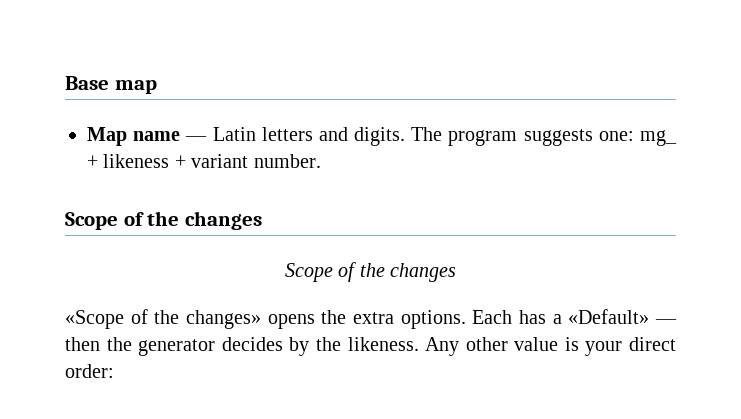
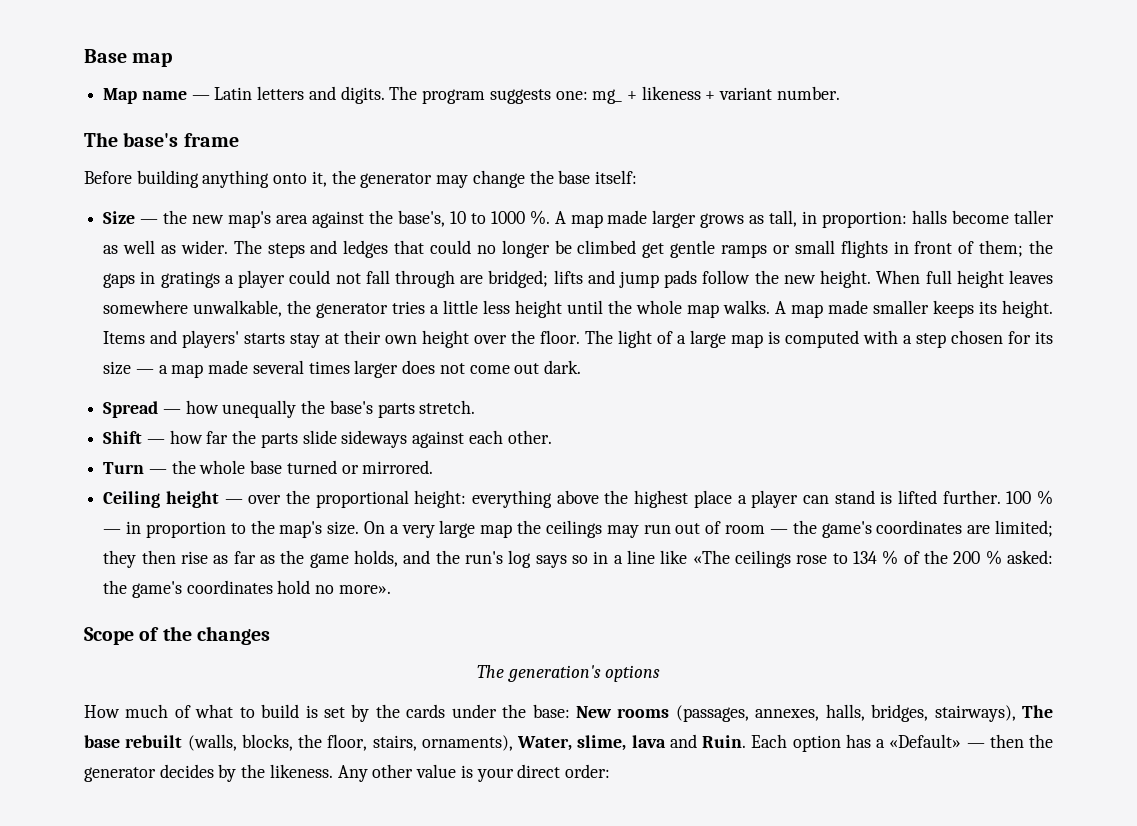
[65,211,263,230] [284,262,457,282] [65,309,513,329] Scope of the changes // Scope of the changes // «Scope of the changes» opens the extra options. Each -> [84,132,239,147] [84,170,637,188] [103,210,1054,228] [103,240,1054,258] [103,270,1054,288] [103,300,1053,318] [103,330,1054,348] [103,360,581,378] [103,400,476,418] [103,430,552,448] [103,460,434,474] [103,490,1053,508] [103,520,1053,538] [103,550,1054,568] [103,580,391,598] [84,626,270,645] [476,665,661,682] [84,704,1053,722] [84,734,841,752] The base's frame // Before building anything onto it, the generator may change the base itself: // Size — the new map's area against the base's, 10 to 1000 %. A map made larger grows as tall, in proportion: halls become taller as well as wider. The steps and ledges that could no longer be climbed get gentle ramps or small flights in front of them; the gaps in gratings a player could not fall through are bridged; lifts and jump pads follow the new height. When full height leaves somewhere unwalkable, the generator tries a little less height until the whole map walks. A map made smaller keeps its height. Items and players' starts stay at their own height over the floor. The light of a large map is computed with a step chosen for its size — a map made several times larger does not come out dark. // Spread — how unequally the base's parts stretch. // Shift — how far the parts slide sideways against each other. // Turn — the whole base turned or mirrored. // Ceiling height — over the proportional height: everything above the highest place a player can stand is lifted further. 100 % — in proportion to the map's size. On a very large map the ceilings may run out of room — the game's coordinates are limited; they then rise as far as the game holds, and the run's log says so in a line like «The ceilings rose to 134 % of the 200 % asked: the game's coordinates hold no more». // Scope of the changes // The generation's options // How much of what to build is set by the cards under the base: New rooms (passages, annexes, halls, bridges, stairways), The base rebuilt (walls, blocks, the floor, stairs, ornaments), Water, slime, lava and Ruin. Each option

